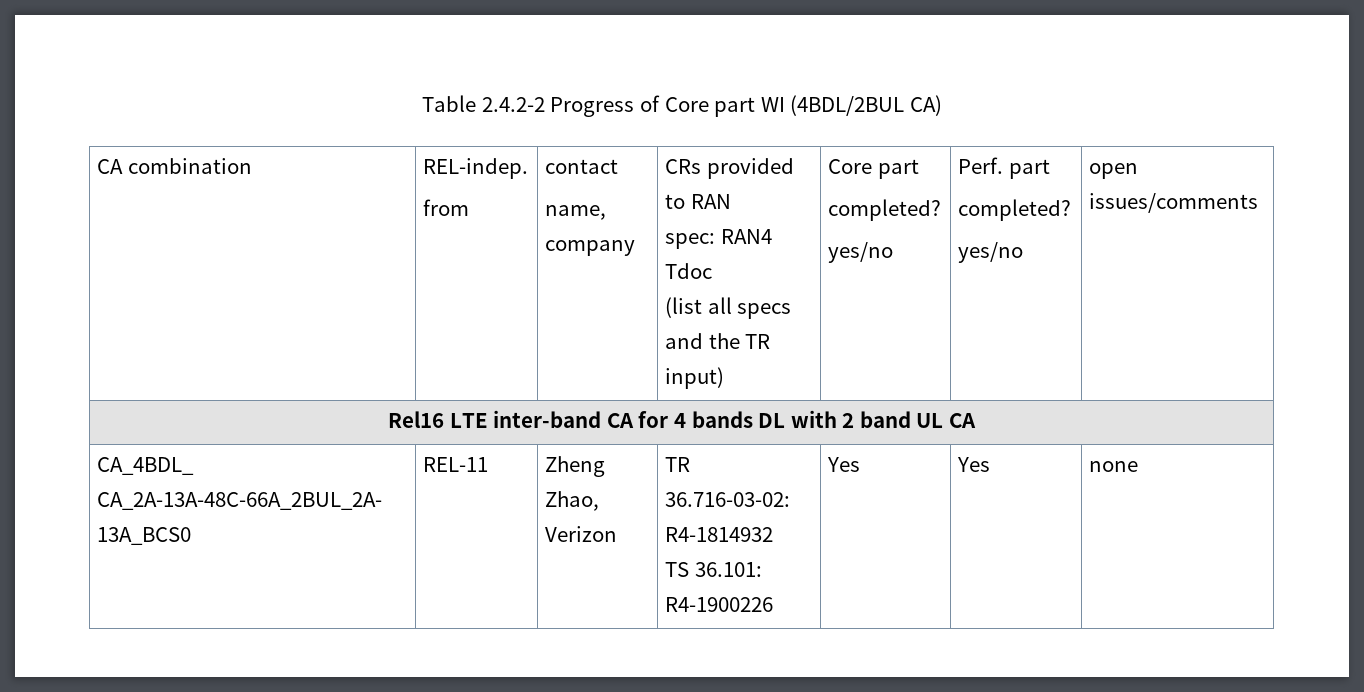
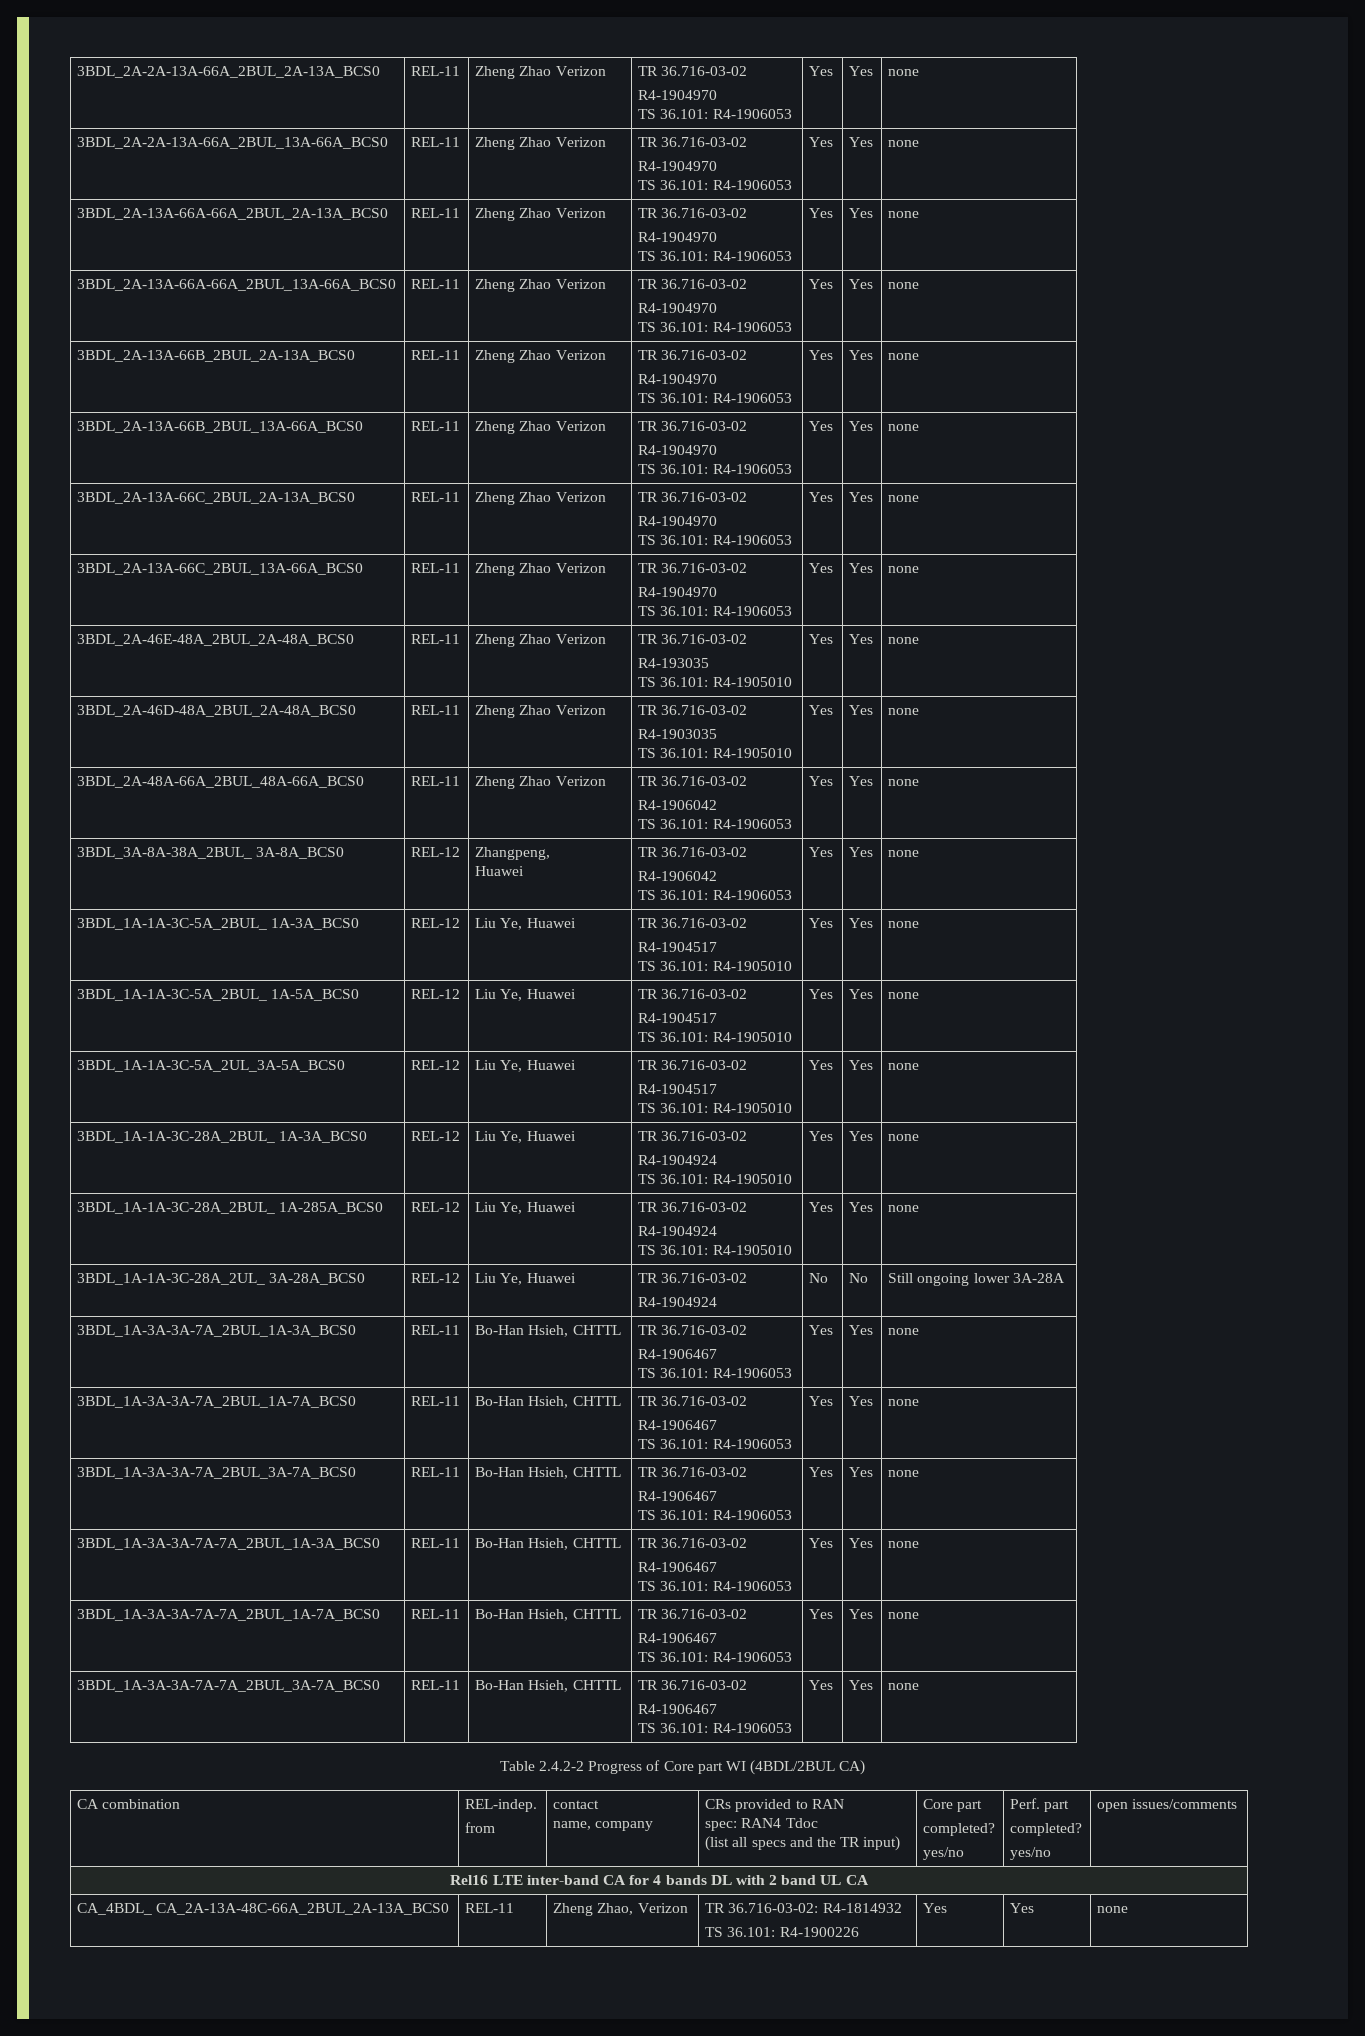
(422, 103) none -> [77,66,381,78] [411,66,461,76] [475,66,606,79] [638,66,748,76] [638,90,718,100] [638,109,792,119] [809,66,834,76] [849,66,874,76] [888,69,920,76] [77,137,389,149] [411,137,461,147] [475,137,606,150] [638,137,748,147] [638,161,718,171] [638,180,792,190] [809,137,834,147] [849,137,874,147] [888,140,920,147] [77,208,389,220] [411,208,461,218] [475,208,606,221] [638,208,748,218] [638,232,718,242] [638,251,792,261] [809,208,834,218] [849,208,874,218] [888,211,920,218] [77,279,397,291] [411,279,461,289] [475,279,606,292] [638,279,748,289] [638,303,718,313] [638,322,792,332] [809,279,834,289] [849,279,874,289] [888,282,920,289] [77,350,356,362] [411,350,461,360] [475,350,606,363] [638,350,748,360] [638,374,718,384] [638,393,792,403] [809,350,834,360] [849,350,874,360] [888,353,920,360] [77,421,364,433] [411,421,461,431] [475,421,606,434] [638,421,748,431] [638,445,718,455] [638,464,792,474] [809,421,834,431] [849,421,874,431] [888,424,920,431] [77,492,356,504] [411,492,461,502] [475,492,606,505] [638,492,748,502] [638,516,718,526] [638,535,792,545] [809,492,834,502] [849,492,874,502] [888,495,920,502] [77,563,364,575] [411,563,461,573] [475,563,606,576] [638,563,748,573] [638,587,718,597] [638,606,792,616] [809,563,834,573] [849,563,874,573] [888,566,920,573] [77,634,355,646] [411,634,461,644] [475,634,606,647] [638,634,748,644] [638,658,710,668] [638,677,792,687] [809,634,834,644] [849,634,874,644] [888,637,920,644] [77,705,357,717] [411,705,461,715] [475,705,606,718] [638,705,748,715] [638,729,718,739] [638,748,792,758] [809,705,834,715] [849,705,874,715] [888,708,920,715] [77,776,365,788] [411,776,461,786] [475,776,606,789] [638,776,748,786] [638,800,718,810] [638,819,792,829] [809,776,834,786] [849,776,874,786] [888,779,920,786] [77,847,345,859] [411,847,461,857] [475,847,551,860] [475,866,525,876] [638,847,748,857] [638,871,718,881] [638,890,792,900] [809,847,834,857] [849,847,874,857] [888,850,920,857] [77,918,360,930] [411,918,461,928] [475,918,576,930] [638,918,748,928] [638,942,718,952] [638,961,792,971] [809,918,834,928] [849,918,874,928] [888,921,920,928] [77,989,360,1001] [411,989,461,999] [475,989,576,1001] [638,989,748,999] [638,1013,718,1023] [638,1032,792,1042] [809,989,834,999] [849,989,874,999] [888,992,920,999] [77,1060,346,1072] [411,1060,461,1070] [475,1060,576,1072] [638,1060,748,1070] [638,1084,718,1094] [638,1103,792,1113] [809,1060,834,1070] [849,1060,874,1070] [888,1063,920,1070] [77,1131,368,1143] [411,1131,461,1141] [475,1131,576,1143] [638,1131,748,1141] [638,1155,718,1165] [638,1174,792,1184] [809,1131,834,1141] [849,1131,874,1141] [888,1134,920,1141] [77,1202,384,1214] [411,1202,461,1212] [475,1202,576,1214] [638,1202,748,1212] [638,1226,718,1236] [638,1245,792,1255] [809,1202,834,1212] [849,1202,874,1212] [888,1205,920,1212] [77,1273,366,1285] [411,1273,461,1283] [475,1273,576,1285] [638,1273,748,1283] [638,1297,718,1307] [809,1273,829,1283] [849,1273,869,1283] [888,1273,1065,1286] [77,1325,357,1337] [411,1325,461,1335] [475,1325,621,1337] [638,1325,748,1335] [638,1349,718,1359] [638,1368,792,1378] [809,1325,834,1335] [849,1325,874,1335] [888,1328,920,1335] [77,1396,357,1408] [411,1396,461,1406] [475,1396,621,1408] [638,1396,748,1406] [638,1420,718,1430] [638,1439,792,1449] [809,1396,834,1406] [849,1396,874,1406] [888,1399,920,1406] [77,1467,357,1479] [411,1467,461,1477] [475,1467,621,1479] [638,1467,748,1477] [638,1491,718,1501] [638,1510,792,1520] [809,1467,834,1477] [849,1467,874,1477] [888,1470,920,1477] [77,1538,381,1550] [411,1538,461,1548] [475,1538,621,1550] [638,1538,748,1548] [638,1562,718,1572] [638,1581,792,1591] [809,1538,834,1548] [849,1538,874,1548] [888,1541,920,1548] [77,1609,381,1621] [411,1609,461,1619] [475,1609,621,1621] [638,1609,748,1619] [638,1633,718,1643] [638,1652,792,1662] [809,1609,834,1619] [849,1609,874,1619] [888,1612,920,1619] [77,1680,381,1692] [411,1680,461,1690] [475,1680,621,1692] [638,1680,748,1690] [638,1704,718,1714] [638,1723,792,1733] [809,1680,834,1690] [849,1680,874,1690] [888,1683,920,1690] 3BDL_2A-2A-13A-66A_2BUL_2A-13A_BCS0 | REL-11 | Zheng Zhao Verizon | TR 36.716-03-02 // R4-1904970 // TS 36.101: R4-1906053 | Yes | Yes | none // 3BDL_2A-2A-13A-66A_2BUL_13A-66A_BCS0 | REL-11 | Zheng Zhao Verizon | TR 36.716-03-02 // R4-1904970 // TS 36.101: R4-1906053 | Yes | Yes | none // 3BDL_2A-13A-66A-66A_2BUL_2A-13A_BCS0 | REL-11 | Zheng Zhao Verizon | TR 36.716-03-02 // R4-1904970 // TS 36.101: R4-1906053 | Yes | Yes | none // 3BDL_2A-13A-66A-66A_2BUL_13A-66A_BCS0 | REL-11 | Zheng Zhao Verizon | TR 36.716-03-02 // R4-1904970 // TS 36.101: R4-1906053 | Yes | Yes | none // 3BDL_2A-13A-66B_2BUL_2A-13A_BCS0 | REL-11 | Zheng Zhao Verizon | TR 36.716-03-02 // R4-1904970 // TS 36.101: R4-1906053 | Yes | Yes | none // 3BDL_2A-13A-66B_2BUL_13A-66A_BCS0 | REL-11 | Zheng Zhao Verizon | TR 36.716-03-02 // R4-1904970 // TS 36.101: R4-1906053 | Yes | Yes | none // 3BDL_2A-13A-66C_2BUL_2A-13A_BCS0 | REL-11 | Zheng Zhao Verizon | TR 36.716-03-02 // R4-1904970 // TS 36.101: R4-1906053 | Yes | Yes | none // 3BDL_2A-13A-66C_2BUL_13A-66A_BCS0 | REL-11 | Zheng Zhao Verizon | TR 36.716-03-02 // R4-1904970 // TS 36.101: R4-1906053 | Yes | Yes | none // 3BDL_2A-46E-48A_2BUL_2A-48A_BCS0 | REL-11 | Zheng Zhao Verizon | TR 36.716-03-02 // R4-193035 // TS 36.101: R4-1905010 | Yes | Yes | none // 3BDL_2A-46D-48A_2BUL_2A-48A_BCS0 | REL-11 | Zheng Zhao Verizon | TR 36.716-03-02 // R4-1903035 // TS 36.101: R4-1905010 | Yes | Yes | none // 3BDL_2A-48A-66A_2BUL_48A-66A_BCS0 | REL-11 | Zheng Zhao Verizon | TR 36.716-03-02 // R4-1906042 // TS 36.101: R4-1906053 | Yes | Yes | none // 3BDL_3A-8A-38A_2BUL_ 3A-8A_BCS0 | REL-12 | Zhangpeng, // Huawei | TR 36.716-03-02 // R4-1906042 // TS 36.101: R4-1906053 | Yes | Yes | none // 3BDL_1A-1A-3C-5A_2BUL_ 1A-3A_BCS0 | REL-12 | Liu Ye, Huawei | TR 36.716-03-02 // R4-1904517 // TS 36.101: R4-1905010 | Yes | Yes | none // 3BDL_1A-1A-3C-5A_2BUL_ 1A-5A_BCS0 | REL-12 | Liu Ye, Huawei | TR 36.716-03-02 // R4-1904517 // TS 36.101: R4-1905010 | Yes | Yes | none // 3BDL_1A-1A-3C-5A_2UL_3A-5A_BCS0 | REL-12 | Liu Ye, Huawei | TR 36.716-03-02 // R4-1904517 // TS 36.101: R4-1905010 | Yes | Yes | none // 3BDL_1A-1A-3C-28A_2BUL_ 1A-3A_BCS0 | REL-12 | Liu Ye, Huawei | TR 36.716-03-02 // R4-1904924 // TS 36.101: R4-1905010 | Yes | Yes | none // 3BDL_1A-1A-3C-28A_2BUL_ 1A-285A_BCS0 | REL-12 | Liu Ye, Huawei | TR 36.716-03-02 // R4-1904924 // TS 36.101: R4-1905010 | Yes | Yes | none // 3BDL_1A-1A-3C-28A_2UL_ 3A-28A_BCS0 | REL-12 | Liu Ye, Huawei | TR 36.716-03-02 // R4-1904924 | No | No | Still ongoing lower 3A-28A // 3BDL_1A-3A-3A-7A_2BUL_1A-3A_BCS0 | REL-11 | Bo-Han Hsieh, CHTTL | TR 36.716-03-02 // R4-1906467 // TS 36.101: R4-1906053 | Yes | Yes | none // 3BDL_1A-3A-3A-7A_2BUL_1A-7A_BCS0 | REL-11 | Bo-Han Hsieh, CHTTL | TR 36.716-03-02 // R4-1906467 // TS 36.101: R4-1906053 | Yes | Yes | none // 3BDL_1A-3A-3A-7A_2BUL_3A-7A_BCS0 | REL-11 | Bo-Han Hsieh, CHTTL | TR 36.716-03-02 // R4-1906467 // TS 36.101: R4-1906053 | Yes | Yes | none // 3BDL_1A-3A-3A-7A-7A_2BUL_1A-3A_BCS0 | REL-11 | Bo-Han Hsieh, CHTTL | TR 36.716-03-02 // R4-1906467 // TS 36.101: R4-1906053 | Yes | Yes | none // 3BDL_1A-3A-3A-7A-7A_2BUL_1A-7A_BCS0 | REL-11 | Bo-Han Hsieh, CHTTL | TR 36.716-03-02 // R4-1906467 // TS 36.101: R4-1906053 | Yes | Yes | none // 3BDL_1A-3A-3A-7A-7A_2BUL_3A-7A_BCS0 | REL-11 | Bo-Han Hsieh, CHTTL | TR 36.716-03-02 // R4-1906467 // TS 36.101: R4-1906053 | Yes | Yes | none //

